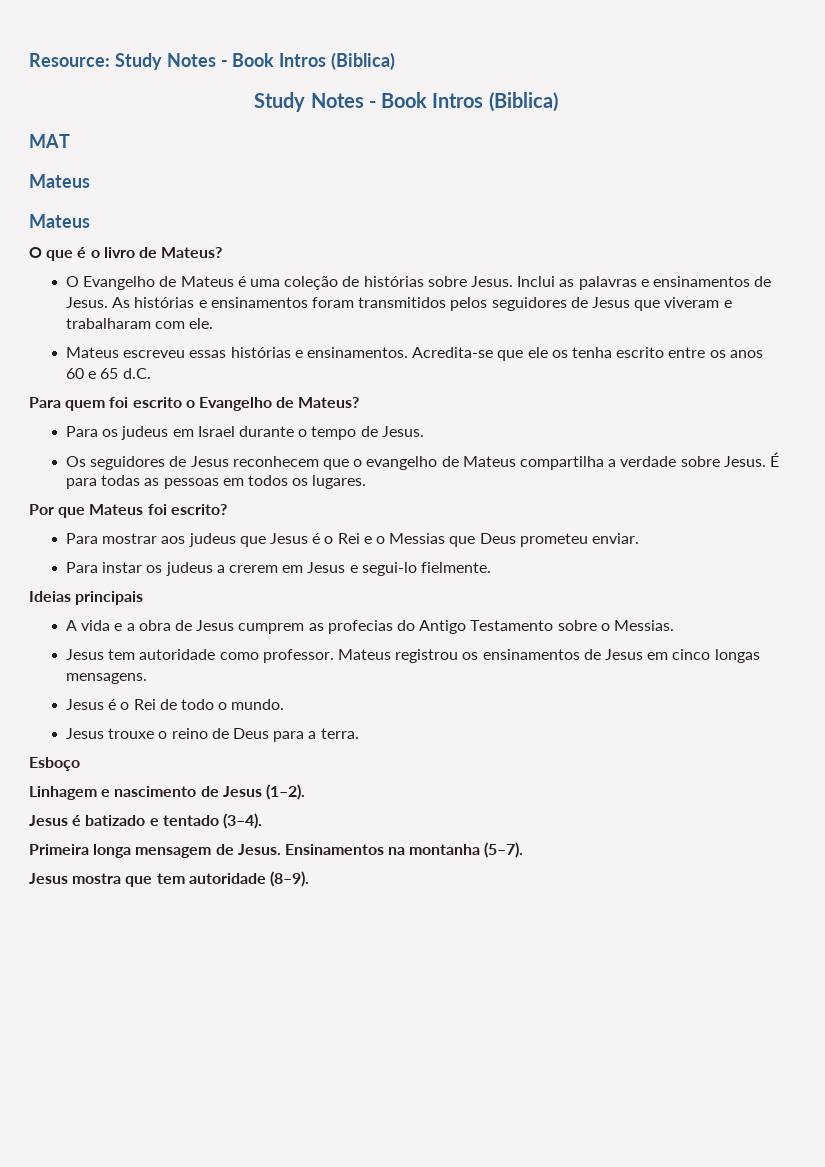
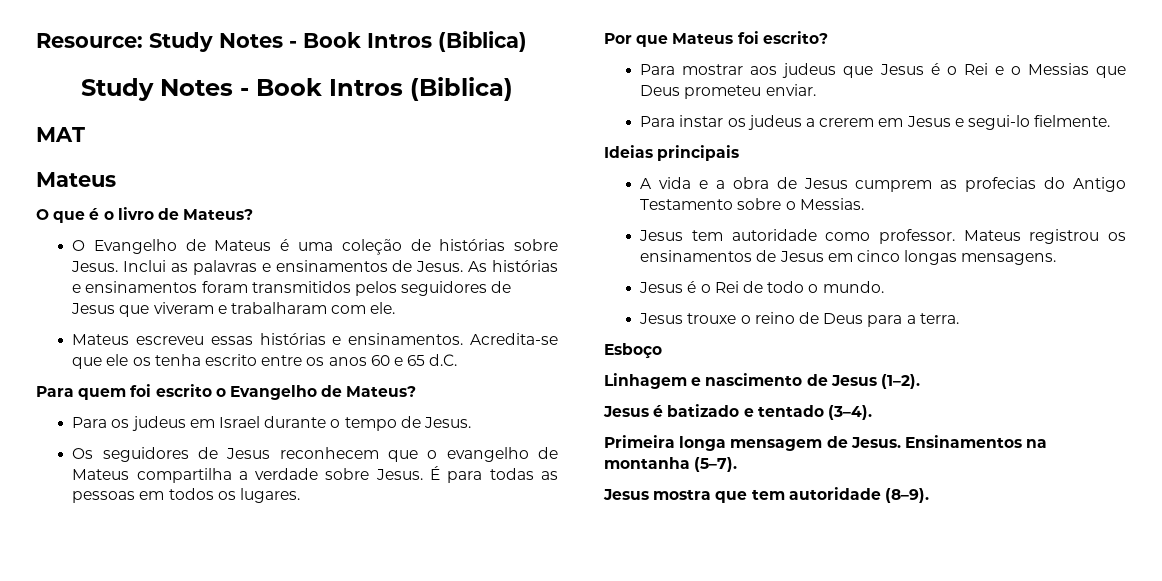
[29,214,90,228] // Mateus -> (116, 179) none

